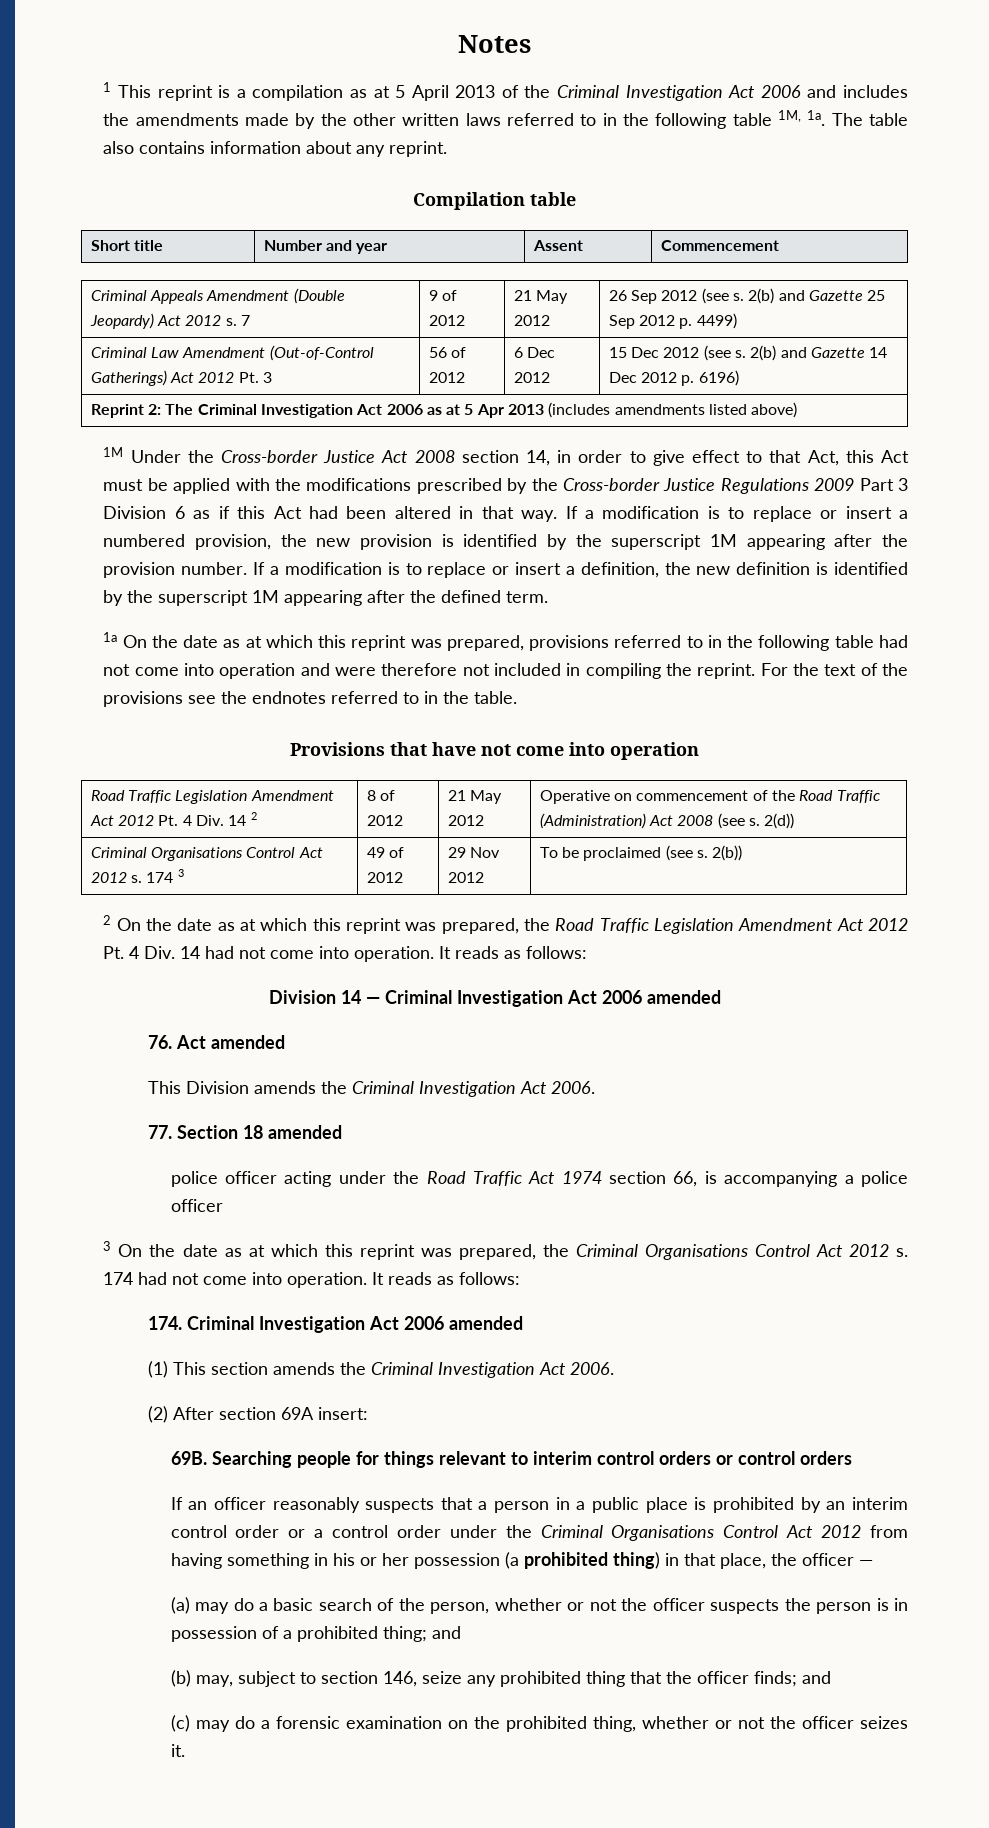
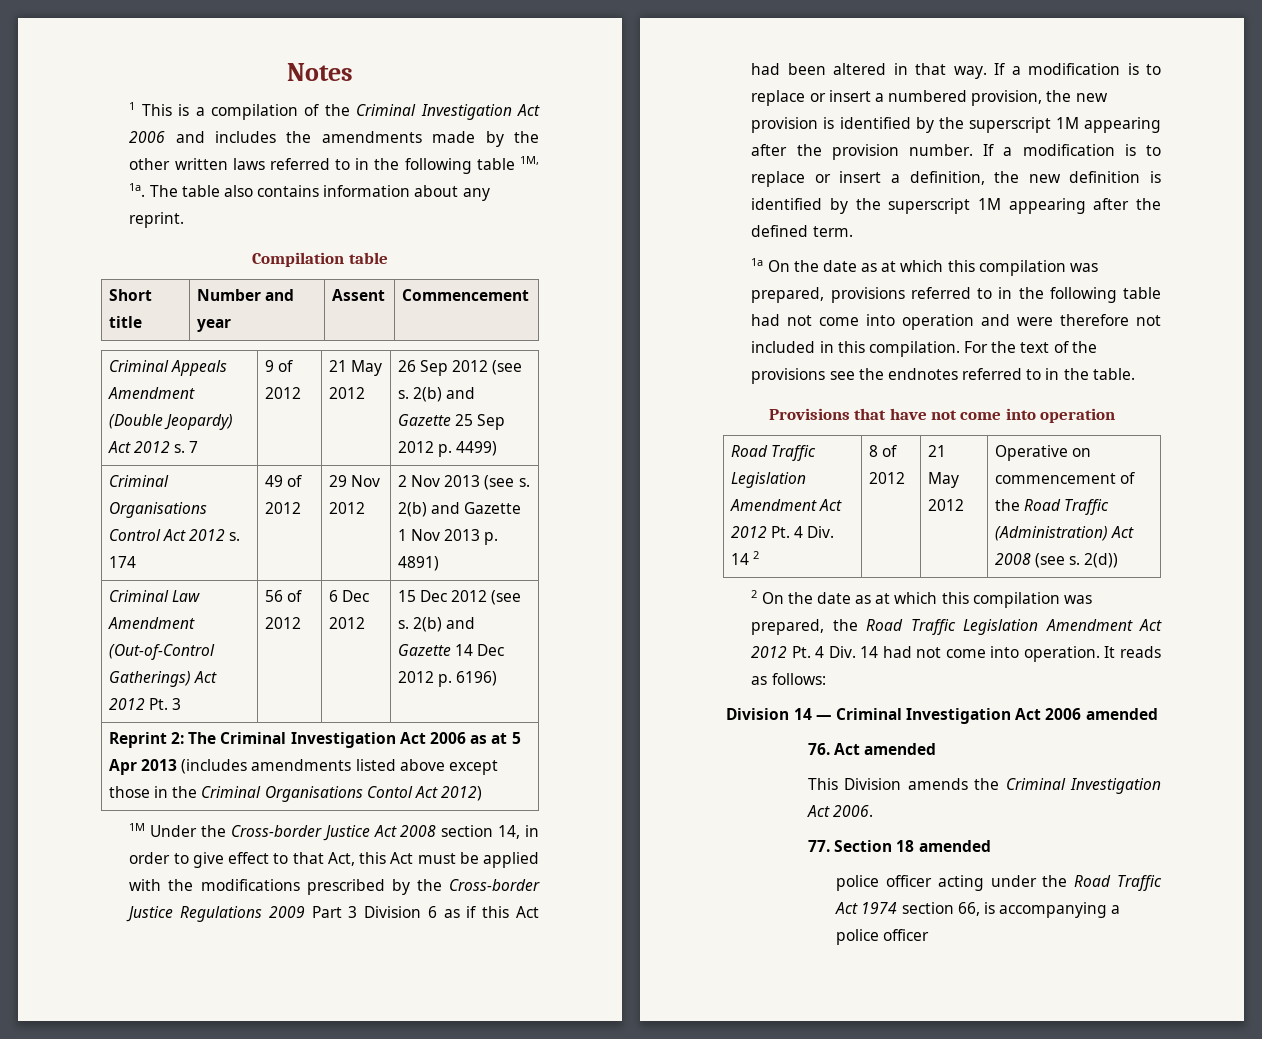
[157,85,213,101] reprint -> (172, 110) none
[349,85,496,101] as at 5 April 2013 -> (298, 112) none
(737, 321) none -> [108,475,169,487] [108,502,207,518] [108,529,241,541] [108,556,136,568] [264,475,303,487] [264,502,301,514] [328,475,381,487] [328,502,365,514] [397,475,530,490] [397,502,522,517] [397,529,499,545] [397,556,439,571] // Criminal Organisations Control Act 2012 s. 174 | 49 of 2012 | 29 Nov 2012 | 2 Nov 2013 (see s. 2(b) and Gazette 1 Nov 2013 p. 4891)
[751,402,798,418] above) -> [399,759,498,775] [108,786,483,802] above except those in the Criminal Organisations Contol Act 2012)
[351,635,407,651] reprint -> [978,260,1066,276] compilation
[585,663,756,679] compiling the reprint. -> [837,341,960,357] this compilation.
[90,847,323,861] [90,869,184,883] [366,847,404,858] [366,872,403,883] [447,847,500,858] [447,872,484,883] [539,845,743,861] // Criminal Organisations Control Act 2012 s. 174 3 | 49 of 2012 | 29 Nov 2012 | To be proclaimed (see s. 2(b)) -> (1119, 560) none
[346,918,402,934] reprint -> [972,592,1060,608] compilation
[103,1241,909,1260] [103,1272,521,1288] [148,1316,524,1333] [148,1361,615,1378] [148,1406,369,1423] [170,1451,852,1468] [170,1497,908,1513] [170,1525,908,1541] [170,1552,873,1569] [170,1597,908,1614] [170,1626,461,1642] [170,1670,831,1687] [170,1715,909,1732] [170,1744,185,1757] // 3 On the date as at which this reprint was prepared, the Criminal Organisations Control Act 2012 s. 174 had not come into operation. It reads as follows: // 174. Criminal Investigation Act 2006 amended // (1) This section amends the Criminal Investigation Act 2006. // (2) After section 69A insert: // 69B. Searching people for things relevant to interim control orders or control orders // If an officer reasonably suspects that a person in a public place is prohibited by an interim control order or a control order under the Criminal Organisations Control Act 2012 from having something in his or her possession (a prohibited thing) in that place, the officer — // (a) may do a basic search of the person, whether or not the officer suspects the person is in possession of a prohibited thing; and // (b) may, subject to section 146, seize any prohibited thing that the officer finds; and // (c) may do a forensic examination on the prohibited thing, whether or not the officer seizes it. -> (930, 935) none

